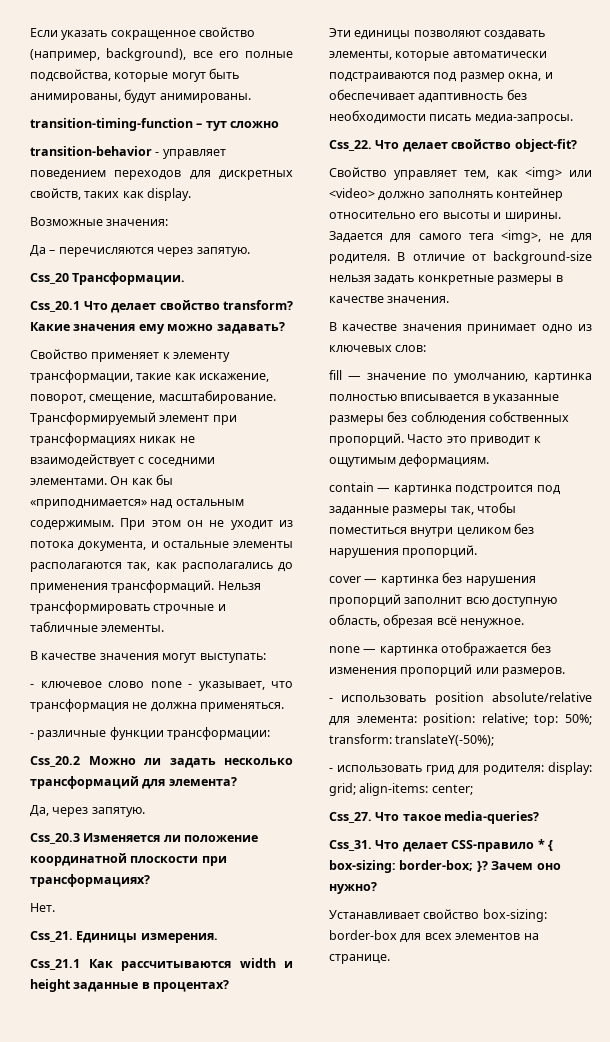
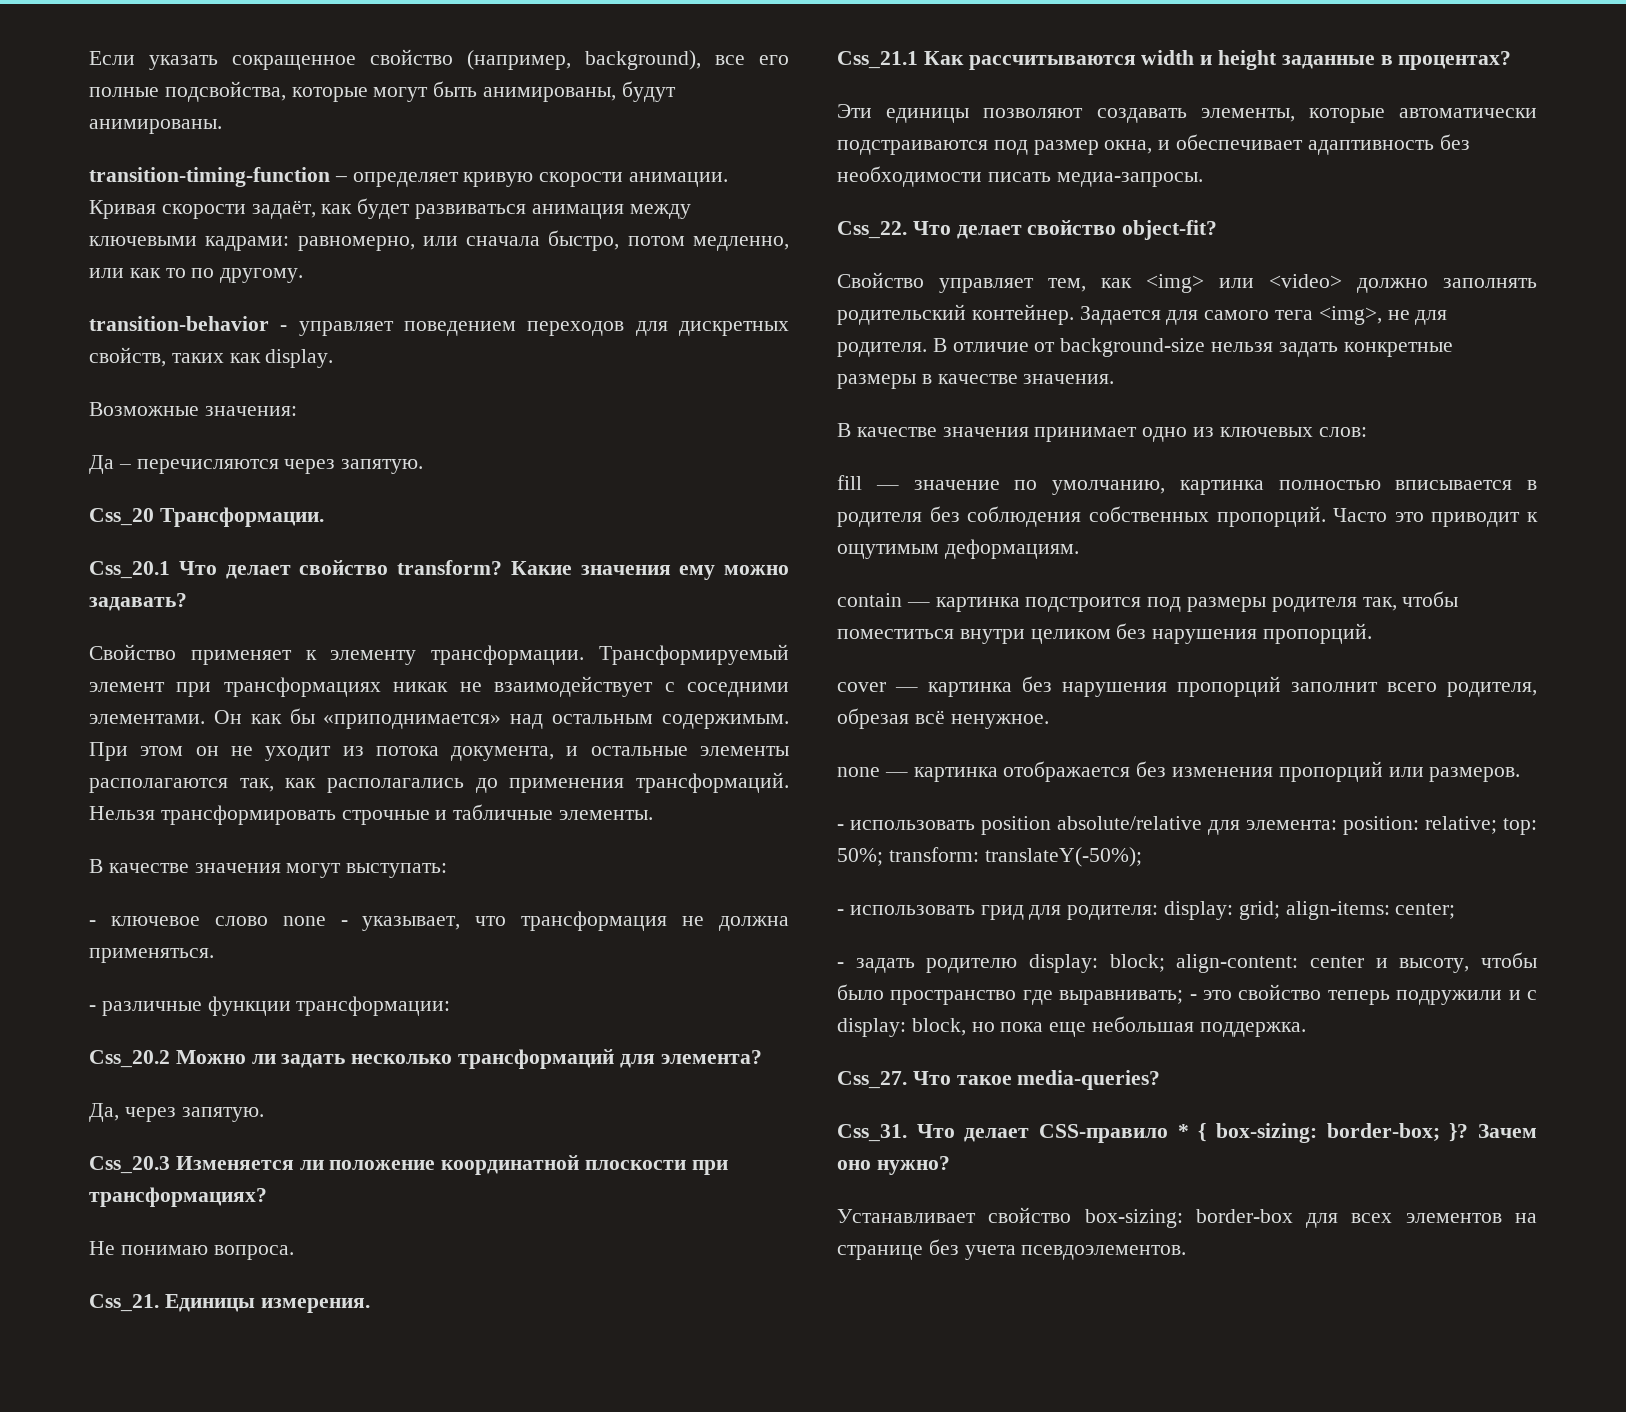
[205,121,280,131] тут сложно -> [352,172,729,187] [89,198,691,219] [89,230,789,251] [89,268,304,283] определяет кривую скорости анимации. Кривая скорости задаёт, как будет развиваться анимация между ключевыми кадрами: равномерно, или сначала быстро, потом медленно, или как то по другому.
[30,370,270,383] [30,390,276,404] трансформации, такие как искажение, поворот, смещение, масштабирование. -> [431,645,585,665] трансформации.
[30,903,55,912] Нет. -> [89,1241,294,1260] Не понимаю вопроса.
[496,188,564,201] [329,212,561,222] контейнер относительно его высоты и ширины. -> [837,304,1074,325] родительский контейнер.
[493,394,560,404] [329,415,384,425] указанные размеры -> [837,512,922,527] родителя
[329,506,448,516] заданные размеры -> [1187,597,1357,612] размеры родителя
[465,597,558,607] [329,614,380,627] всю доступную область, -> [1387,682,1537,697] всего родителя,
(473, 789) none -> [837,952,1537,973] [837,984,1537,1005] [837,1016,1306,1037] // - задать родителю display: block; align-content: center и высоту, чтобы было пространство где выравнивать; - это свойство теперь подружили и с display: block, но пока еще небольшая поддержка.
[329,954,390,964] странице. -> [837,1239,1187,1260] странице без учета псевдоэлементов.

